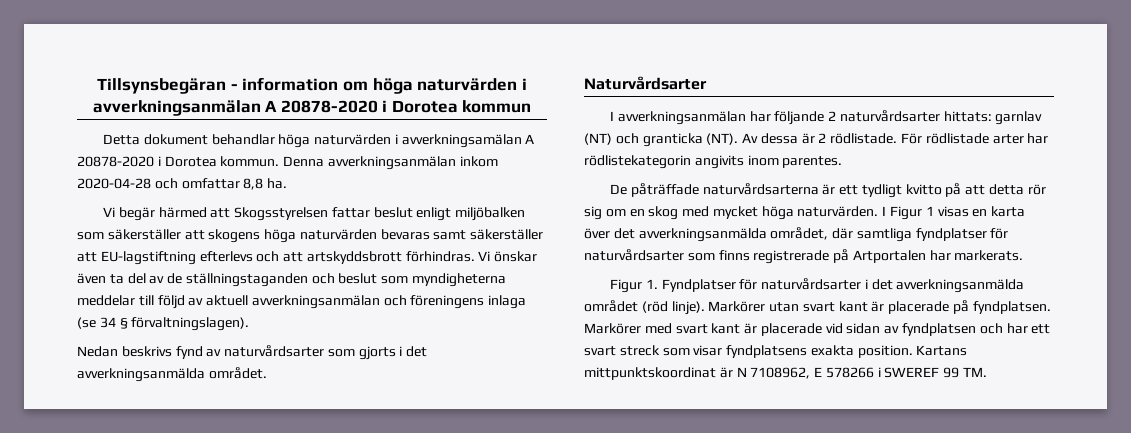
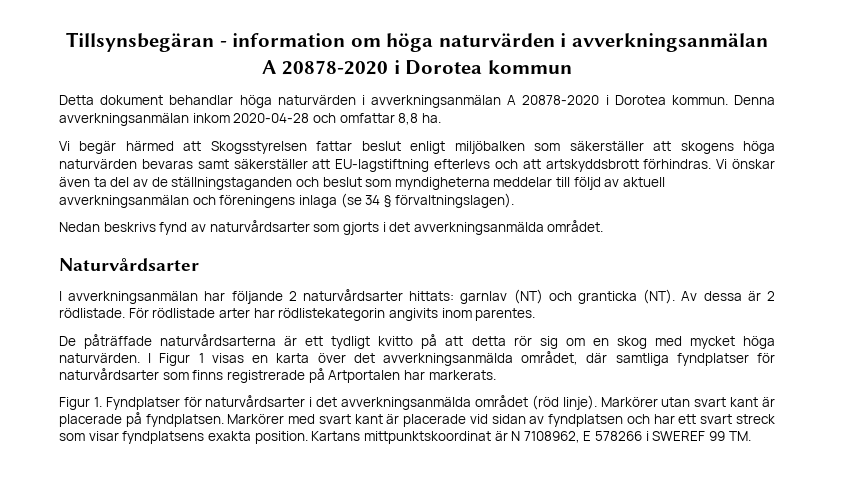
[401,134,522,148] avverkningsamälan -> [371,95,501,108] avverkningsanmälan

